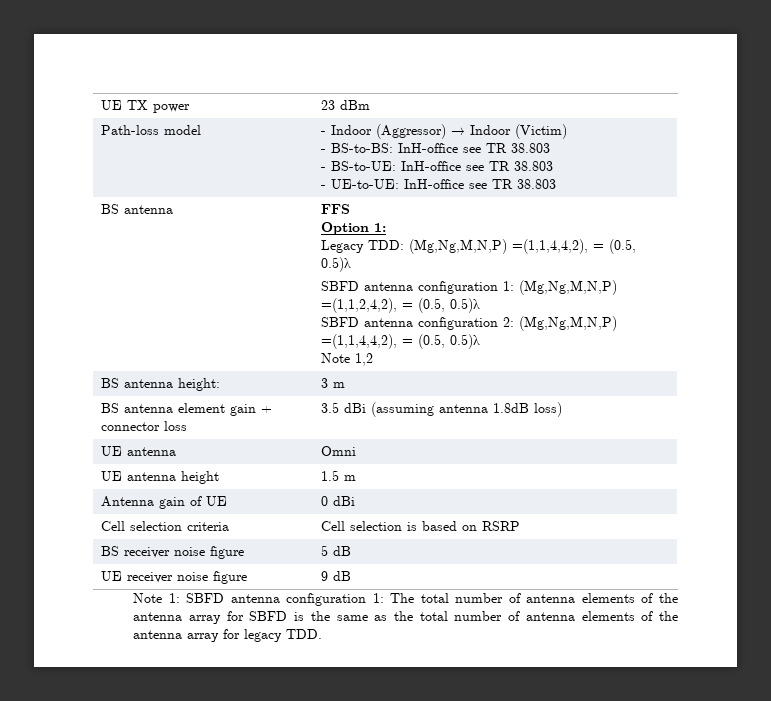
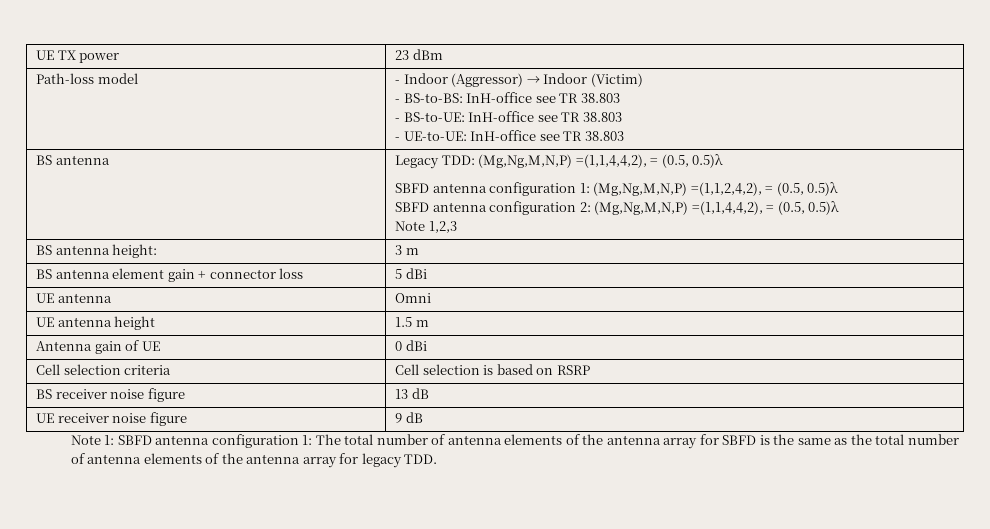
[321,204,351,214] [321,222,387,235] FFS // Option 1: // -> (110, 160) none
[355,353,374,366] 1,2 -> [428,221,457,233] 1,2,3
[321,402,563,417] 3.5 dBi (assuming antenna 1.8dB loss) -> [395,268,427,279] 5 dBi
[321,545,329,556] 5 -> [395,389,409,399] 13

